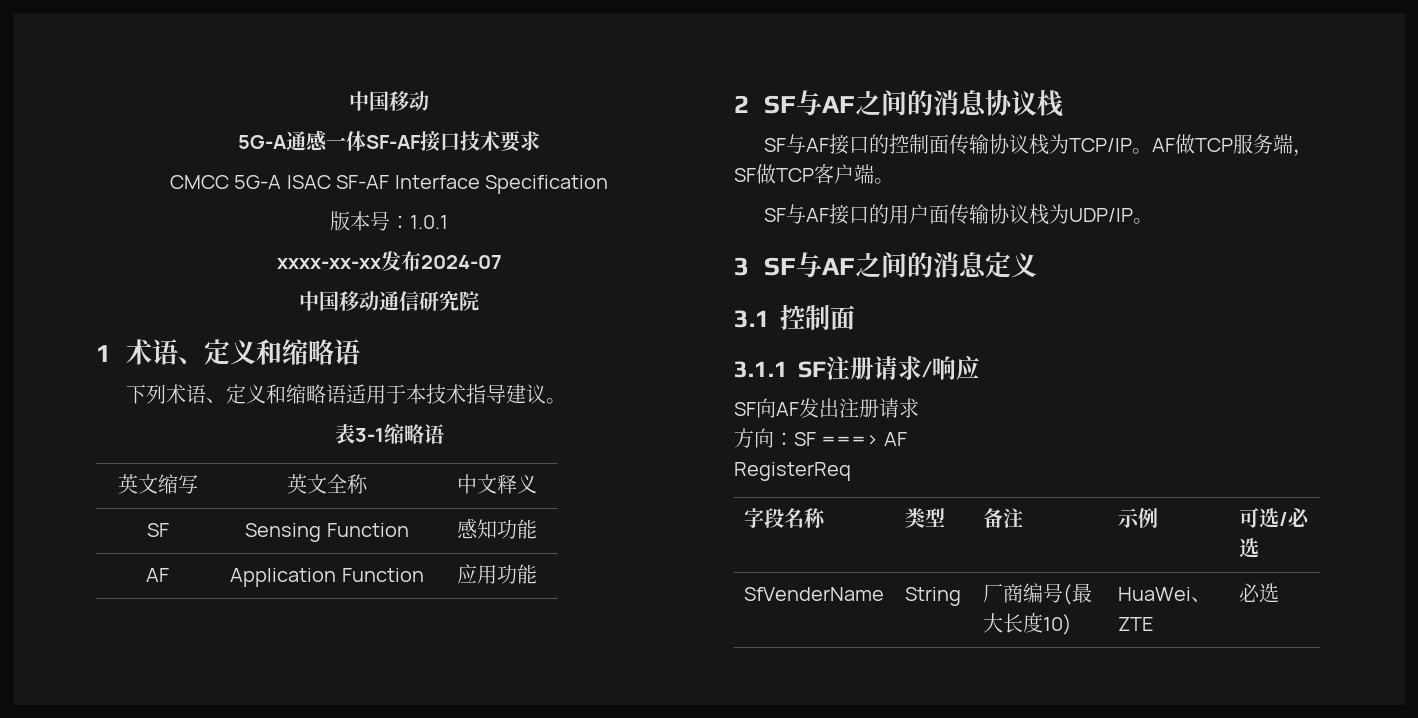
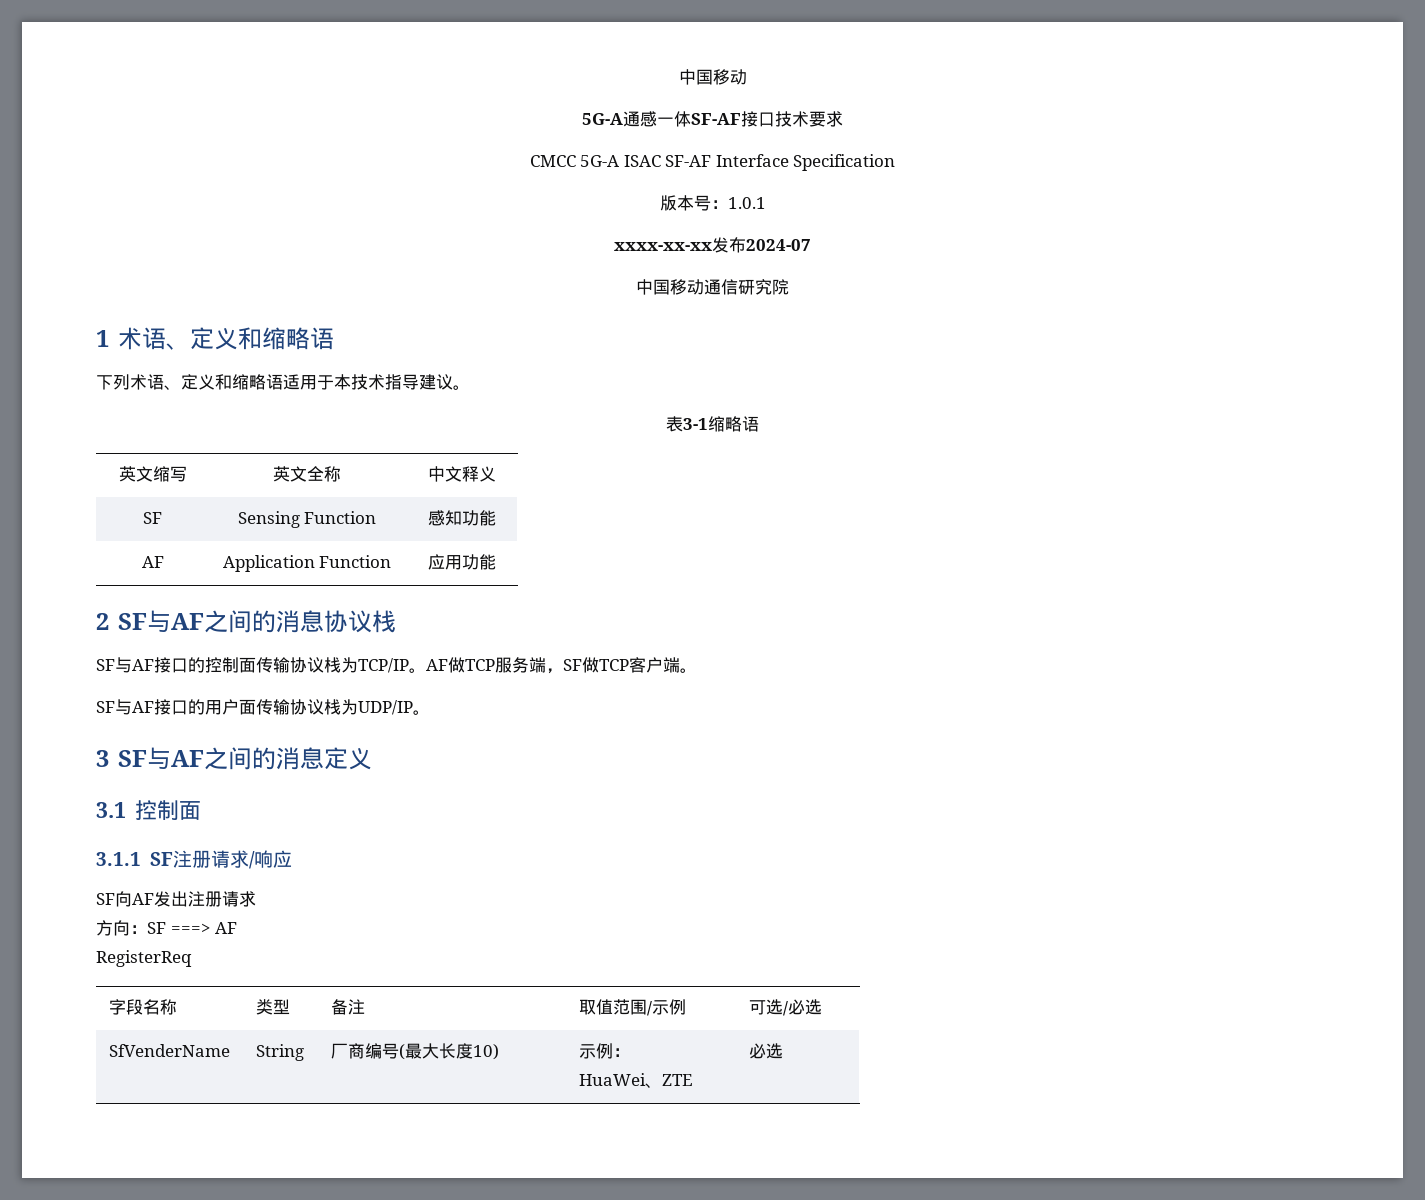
(1024, 518) none -> [578,999,652,1016] 取值范围/
(1073, 624) none -> [578,1043,630,1059] 示例： //

